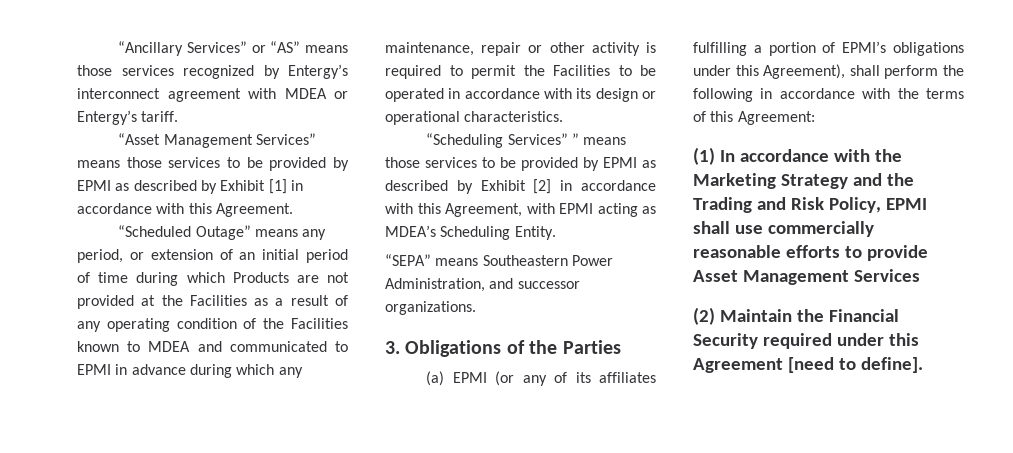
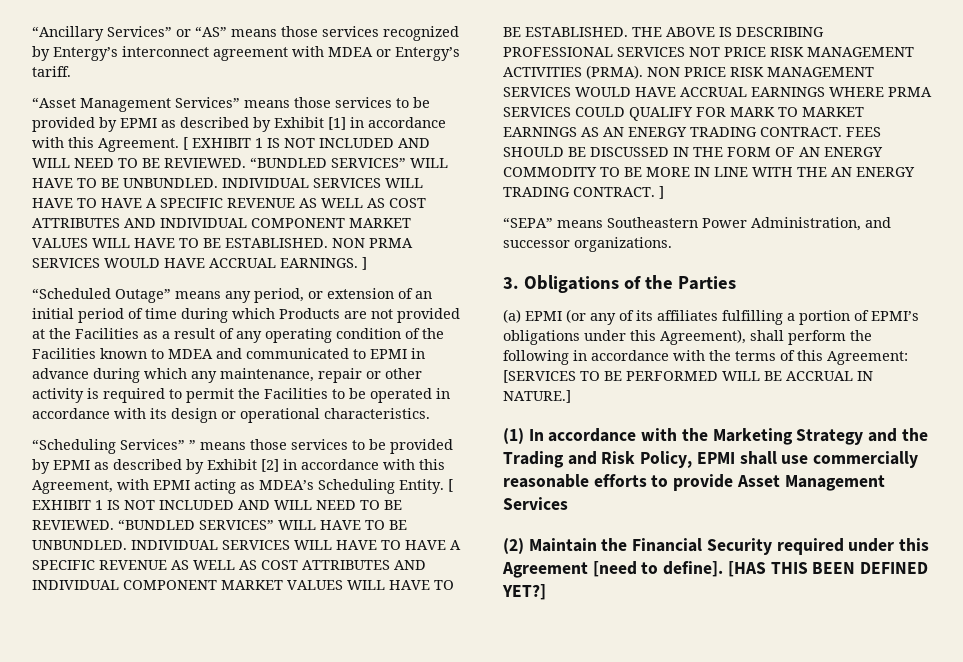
(293, 210) none -> [183,137,430,150] [32,157,448,168] [32,178,423,188] [32,198,426,208] [32,218,411,228] [32,238,413,248] [32,257,367,270] [ EXHIBIT 1 IS NOT INCLUDED AND WILL NEED TO BE REVIEWED. “BUNDLED SERVICES” WILL HAVE TO BE UNBUNDLED. INDIVIDUAL SERVICES WILL HAVE TO HAVE A SPECIFIC REVENUE AS WELL AS COST ATTRIBUTES AND INDIVIDUAL COMPONENT MARKET VALUES WILL HAVE TO BE ESTABLISHED. NON PRMA SERVICES WOULD HAVE ACCRUAL EARNINGS. ]
(556, 233) none -> [448,479,453,492] [32,500,402,510] [32,519,407,530] [32,540,461,550] [32,560,426,570] [32,580,454,590] [503,27,824,37] [503,47,914,57] [503,65,874,79] [503,87,932,97] [503,107,864,121] [503,127,881,137] [503,147,883,157] [503,167,915,177] [503,186,664,199] [ EXHIBIT 1 IS NOT INCLUDED AND WILL NEED TO BE REVIEWED. “BUNDLED SERVICES” WILL HAVE TO BE UNBUNDLED. INDIVIDUAL SERVICES WILL HAVE TO HAVE A SPECIFIC REVENUE AS WELL AS COST ATTRIBUTES AND INDIVIDUAL COMPONENT MARKET VALUES WILL HAVE TO BE ESTABLISHED. THE ABOVE IS DESCRIBING PROFESSIONAL SERVICES NOT PRICE RISK MANAGEMENT ACTIVITIES (PRMA). NON PRICE RISK MANAGEMENT SERVICES WOULD HAVE ACCRUAL EARNINGS WHERE PRMA SERVICES COULD QUALIFY FOR MARK TO MARKET EARNINGS AS AN ENERGY TRADING CONTRACT. FEES SHOULD BE DISCUSSED IN THE FORM OF AN ENERGY COMMODITY TO BE MORE IN LINE WITH THE AN ENERGY TRADING CONTRACT. ]
(815, 118) none -> [503,370,873,383] [503,390,571,403] [SERVICES TO BE PERFORMED WILL BE ACCRUAL IN NATURE.]
(923, 365) none -> [727,561,929,577] [502,584,546,600] [HAS THIS BEEN DEFINED YET?]

